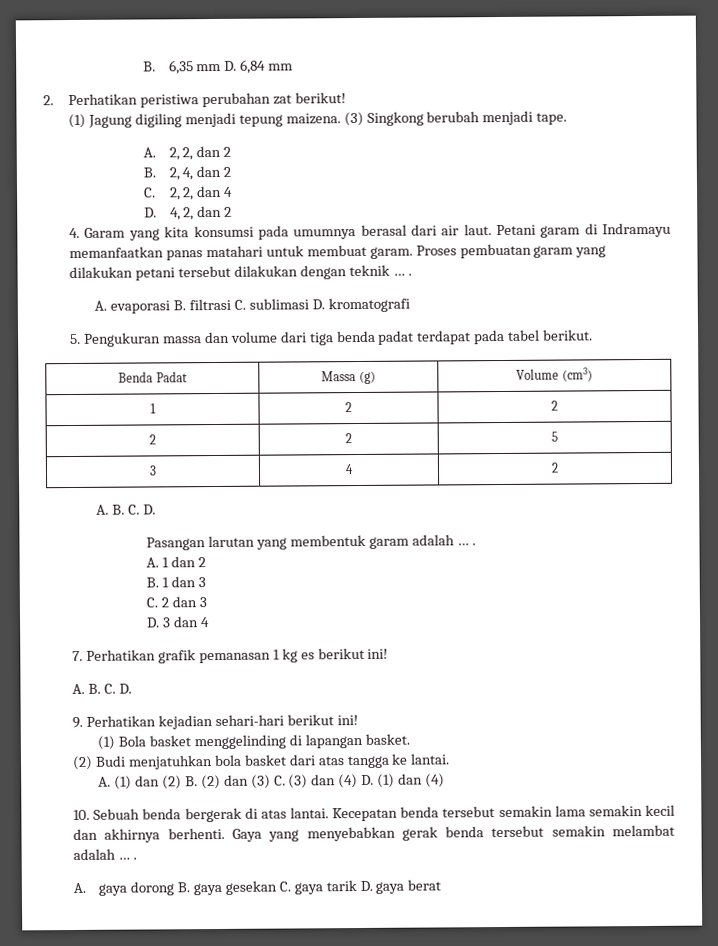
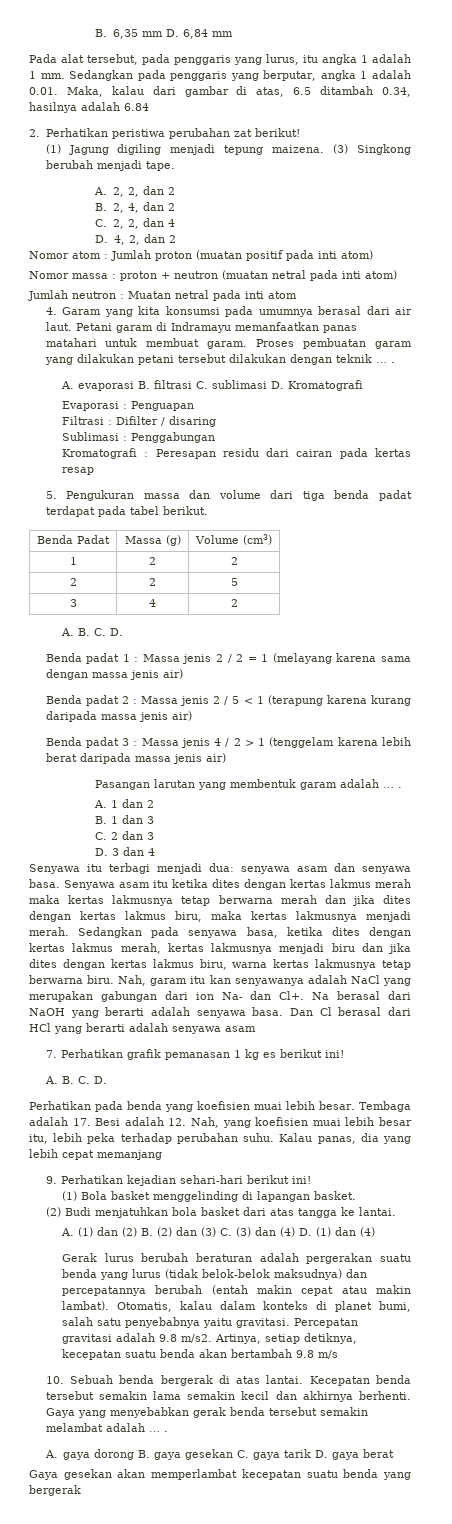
(294, 67) none -> [29,54,411,65] [29,70,412,81] [29,86,412,97] [29,102,149,113] // Pada alat tersebut, pada penggaris yang lurus, itu angka 1 adalah 1 mm. Sedangkan pada penggaris yang berputar, angka 1 adalah 0.01. Maka, kalau dari gambar di atas, 6.5 ditambah 0.34, hasilnya adalah 6.84
(233, 211) none -> [29,250,373,261] [29,270,397,281] [28,290,297,301] // Nomor atom : Jumlah proton (muatan positif pada inti atom) // Nomor massa : proton + neutron (muatan netral pada inti atom) // Jumlah neutron : Muatan netral pada inti atom
[327,297,410,313] kromatografi -> [288,380,364,391] [62,401,195,411] [62,416,217,427] [62,432,216,443] [62,448,411,459] [62,467,95,475] Kromatografi // Evaporasi : Penguapan // Filtrasi : Difilter / disaring // Sublimasi : Penggabungan // Kromatografi : Peresapan residu dari cairan pada kertas resap
(156, 509) none -> [45,653,411,664] [45,669,183,680] [45,695,411,706] [45,711,192,722] [45,737,411,748] [45,753,226,764] // Benda padat 1 : Massa jenis 2 / 2 = 1 (melayang karena sama dengan massa jenis air) // Benda padat 2 : Massa jenis 2 / 5 < 1 (terapung karena kurang daripada massa jenis air) // Benda padat 3 : Massa jenis 4 / 2 > 1 (tenggelam karena lebih berat daripada massa jenis air)
(211, 622) none -> [29,863,411,874] [29,879,411,890] [29,895,411,906] [29,911,411,922] [29,927,412,938] [29,943,411,954] [29,959,411,970] [29,975,411,986] [29,991,412,1002] [29,1007,412,1018] [29,1023,256,1034] // Senyawa itu terbagi menjadi dua: senyawa asam dan senyawa basa. Senyawa asam itu ketika dites dengan kertas lakmus merah maka kertas lakmusnya tetap berwarna merah dan jika dites dengan kertas lakmus biru, maka kertas lakmusnya menjadi merah. Sedangkan pada senyawa basa, ketika dites dengan kertas lakmus merah, kertas lakmusnya menjadi biru dan jika dites dengan kertas lakmus biru, warna kertas lakmusnya tetap berwarna biru. Nah, garam itu kan senyawanya adalah NaCl yang merupakan gabungan dari ion Na- dan Cl+. Na berasal dari NaOH yang berarti adalah senyawa basa. Dan Cl berasal dari HCl yang berarti adalah senyawa asam
(132, 688) none -> [29,1101,411,1112] [29,1117,413,1128] [29,1133,412,1144] [29,1149,162,1160] // Perhatikan pada benda yang koefisien muai lebih besar. Tembaga adalah 17. Besi adalah 12. Nah, yang koefisien muai lebih besar itu, lebih peka terhadap perubahan suhu. Kalau panas, dia yang lebih cepat memanjang
(445, 780) none -> [62,1253,411,1264] [62,1269,368,1280] [62,1285,411,1296] [62,1301,411,1312] [62,1317,359,1328] [62,1333,358,1344] [62,1349,339,1360] // Gerak lurus berubah beraturan adalah pergerakan suatu benda yang lurus (tidak belok-belok maksudnya) dan percepatannya berubah (entah makin cepat atau makin lambat). Otomatis, kalau dalam konteks di planet bumi, salah satu penyebabnya yaitu gravitasi. Percepatan gravitasi adalah 9.8 m/s2. Artinya, setiap detiknya, kecepatan suatu benda akan bertambah 9.8 m/s
(442, 885) none -> [29,1469,412,1480] [29,1485,81,1496] // Gaya gesekan akan memperlambat kecepatan suatu benda yang bergerak

